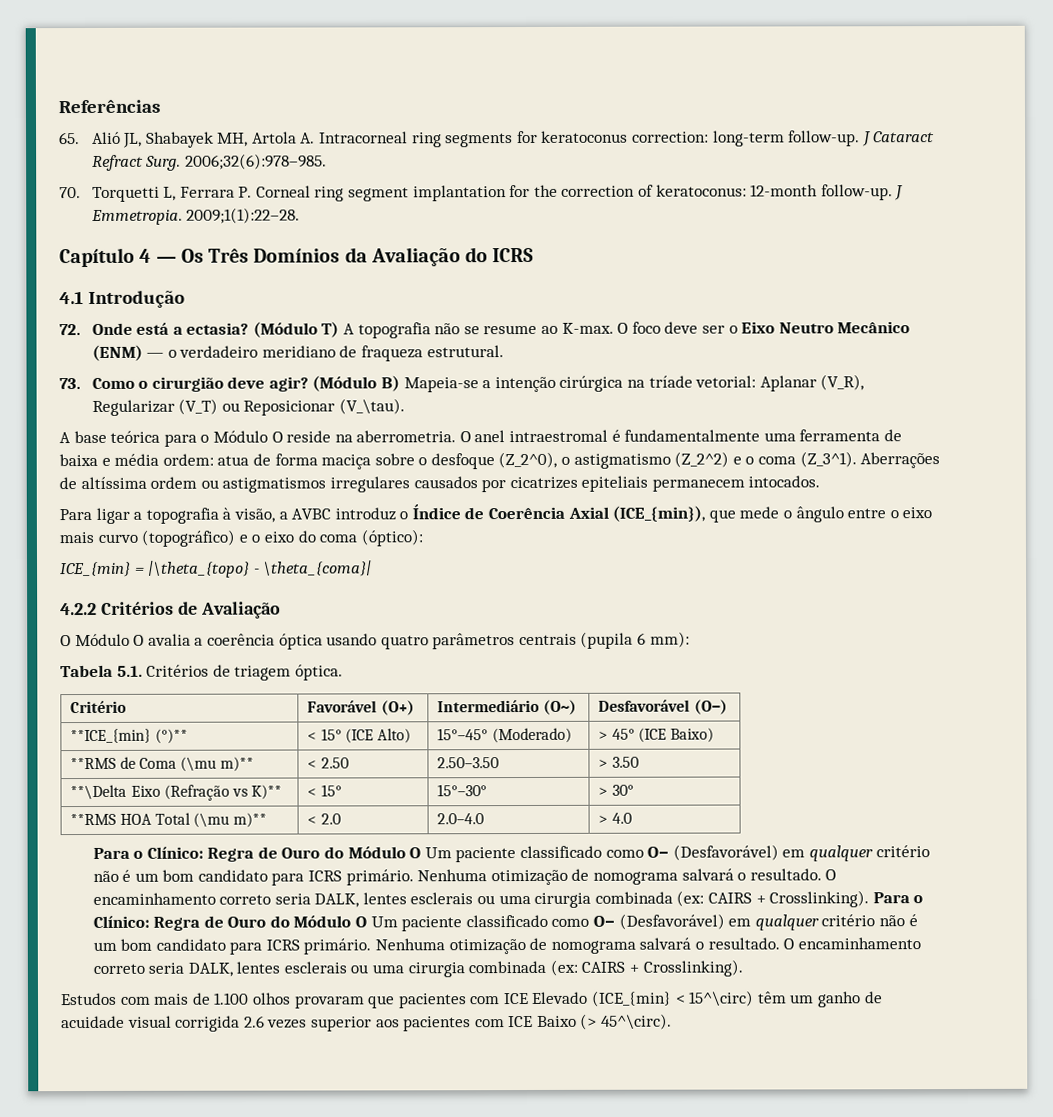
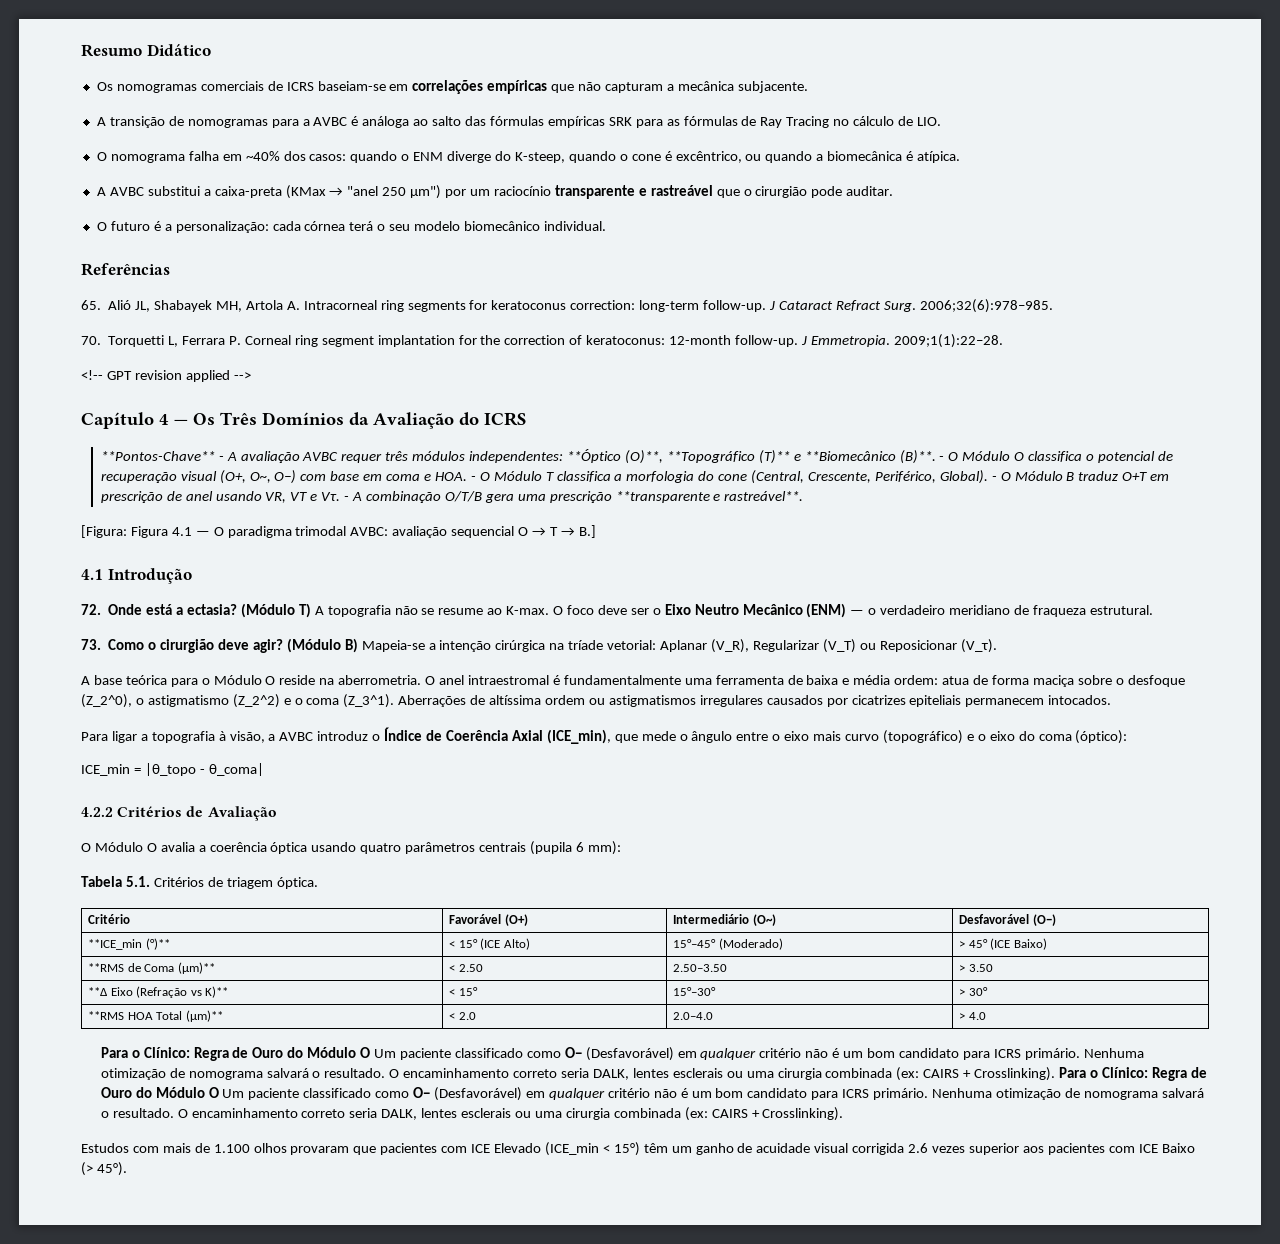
(58, 106) none -> [81,44,211,57] [96,80,808,94] [96,116,941,128] [96,151,960,163] [96,185,894,199] [96,221,606,233] Resumo Didático // Os nomogramas comerciais de ICRS baseiam-se em correlações empíricas que não capturam a mecânica subjacente. // A transição de nomogramas para a AVBC é análoga ao salto das fórmulas empíricas SRK para as fórmulas de Ray Tracing no cálculo de LIO. // O nomograma falha em ~40% dos casos: quando o ENM diverge do K-steep, quando o cone é excêntrico, ou quando a biomecânica é atípica. // A AVBC substitui a caixa-preta (KMax → "anel 250 μm") por um raciocínio transparente e rastreável que o cirurgião pode auditar. // O futuro é a personalização: cada córnea terá o seu modelo biomecânico individual. //
(301, 215) none -> [81,370,251,382] // <!-- GPT revision applied -->
(535, 255) none -> [100,449,1173,464] [100,470,1170,484] [100,491,804,503] [81,525,596,538] // **Pontos-Chave** - A avaliação AVBC requer três módulos independentes: **Óptico (O)**, **Topográfico (T)** e **Biomecânico (B)**. - O Módulo O classifica o potencial de recuperação visual (O+, O~, O−) com base em coma e HOA. - O Módulo T classifica a morfologia do cone (Central, Crescente, Periférico, Global). - O Módulo B traduz O+T em prescrição de anel usando VR, VT e Vτ. - A combinação O/T/B gera uma prescrição **transparente e rastreável**. // [Figura: Figura 4.1 — O paradigma trimodal AVBC: avaliação sequencial O → T → B.]
[338,398,405,415] (V_\tau). -> [960,639,997,653] (V_τ).
[612,505,706,522] (ICE_{min}), -> [546,729,611,744] (ICE_min),
[60,560,373,578] ICE_{min} = |\theta_{topo} - \theta_{coma}| -> [81,763,264,776] ICE_min = |θ_topo - θ_coma|
[70,728,152,744] **ICE_{min} -> [88,939,143,950] **ICE_min
[180,756,255,772] (\mu m)** -> [177,962,215,974] (μm)**
[70,784,128,800] **\Delta -> [88,987,108,996] **Δ
[193,812,268,828] (\mu m)** -> [185,1010,223,1022] (μm)**
[591,990,755,1007] (ICE_{min} < 15^\circ) -> [544,1142,640,1156] (ICE_min < 15°)
[601,1013,673,1030] 45^\circ). -> [96,1162,127,1176] 45°).

